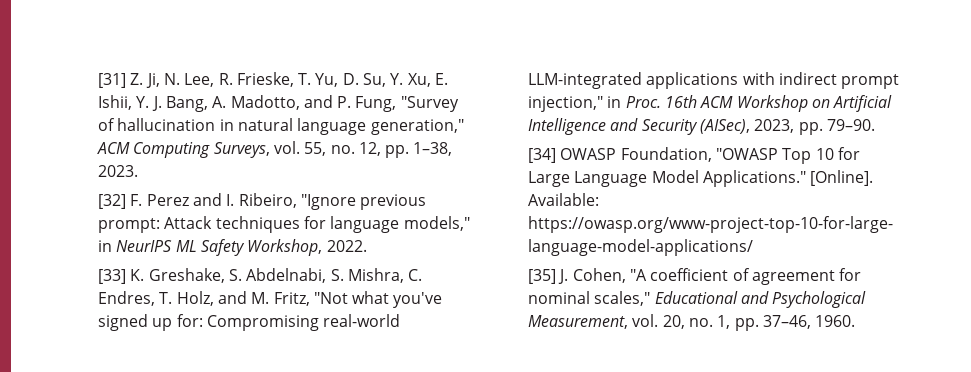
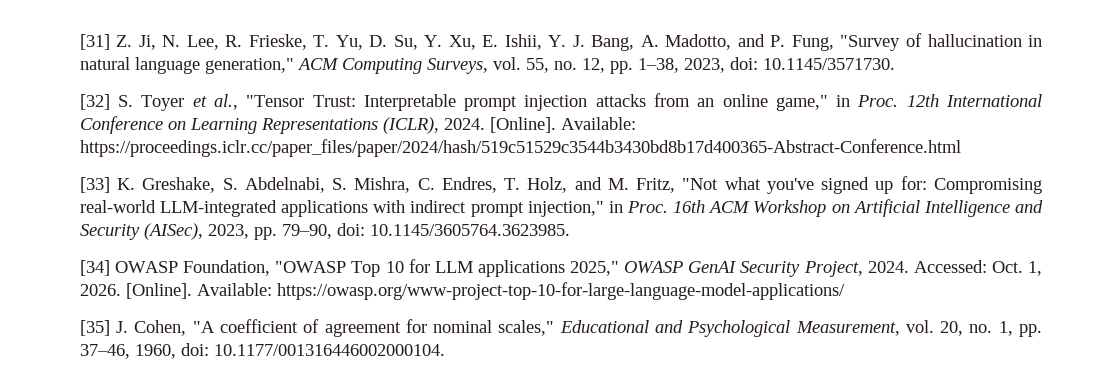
[97,165,138,177] [97,193,427,210] [97,216,470,233] [97,239,367,256] 2023. // [32] F. Perez and I. Ribeiro, "Ignore previous prompt: Attack techniques for language models," in NeurIPS ML Safety Workshop, 2022. -> [683,57,895,73] [79,93,1042,111] [79,116,636,134] [79,139,961,157] 2023, doi: 10.1145/3571730. // [32] S. Toyer et al., "Tensor Trust: Interpretable prompt injection attacks from an online game," in Proc. 12th International Conference on Learning Representations (ICLR), 2024. [Online]. Available: https://proceedings.iclr.cc/paper_files/paper/2024/hash/519c51529c3544b3430bd8b17d400365-Abstract-Conference.html
[826,119,875,131] 79–90. -> [281,223,570,239] 79–90, doi: 10.1145/3605764.3623985.
[527,170,806,187] Large Language Model Applications." -> [434,260,1042,277] [79,284,121,296] LLM applications 2025," OWASP GenAI Security Project, 2024. Accessed: Oct. 1, 2026.
[815,315,856,327] 1960. -> [134,343,445,359] 1960, doi: 10.1177/001316446002000104.

